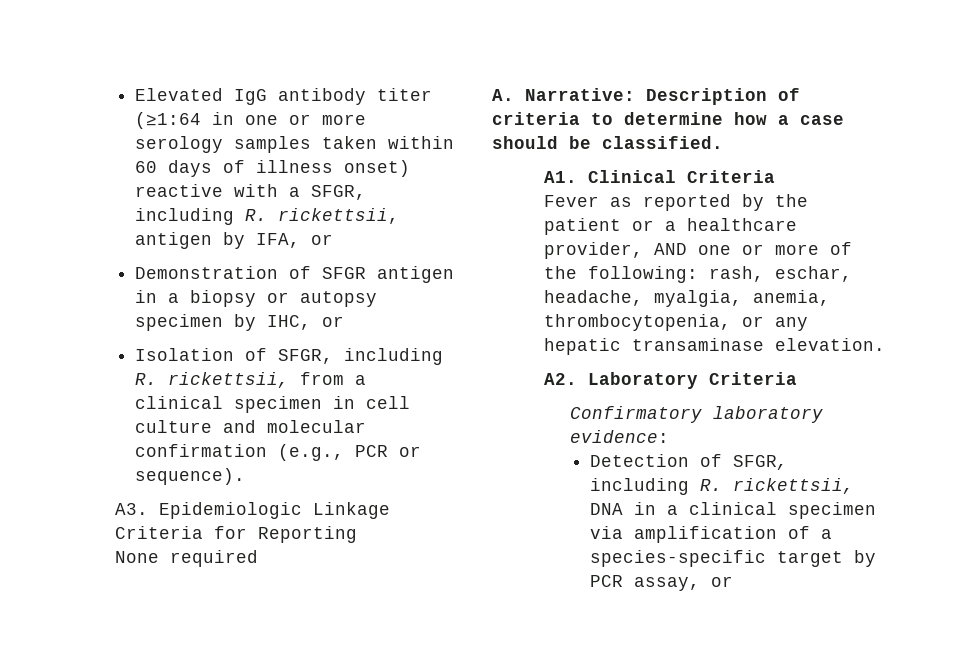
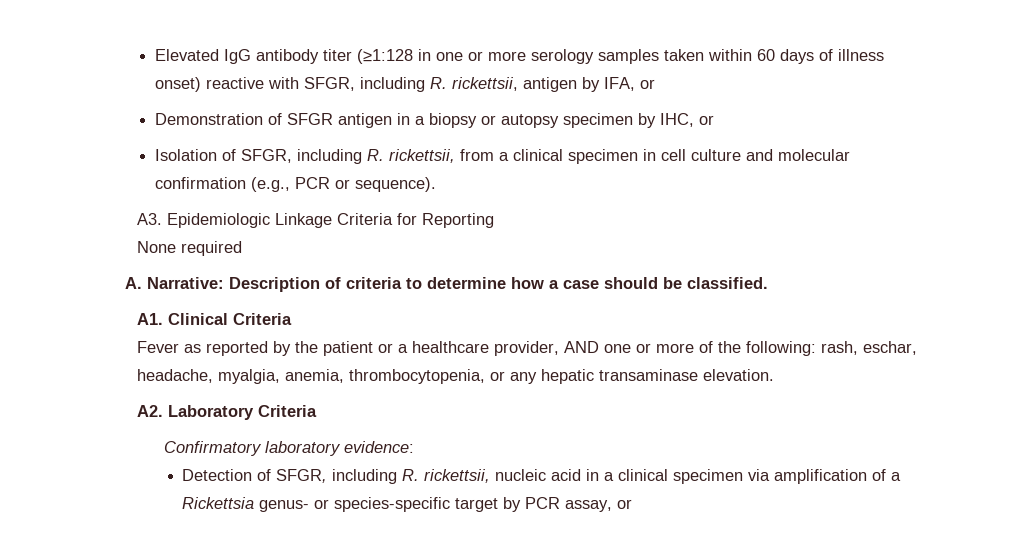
[134,112,201,129] (≥1:64 -> [357,49,414,64] (≥1:128
[288,187,300,197] a -> (300, 83) none
[589,503,623,515] DNA -> [495,469,582,481] nucleic acid
(832, 534) none -> [182,497,330,512] Rickettsia genus- or

